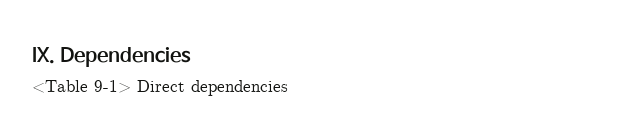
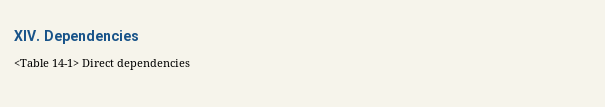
[32,47,55,64] IX. -> [14,30,40,41] XIV.
[94,80,131,93] 9-1> -> [52,59,79,67] 14-1>

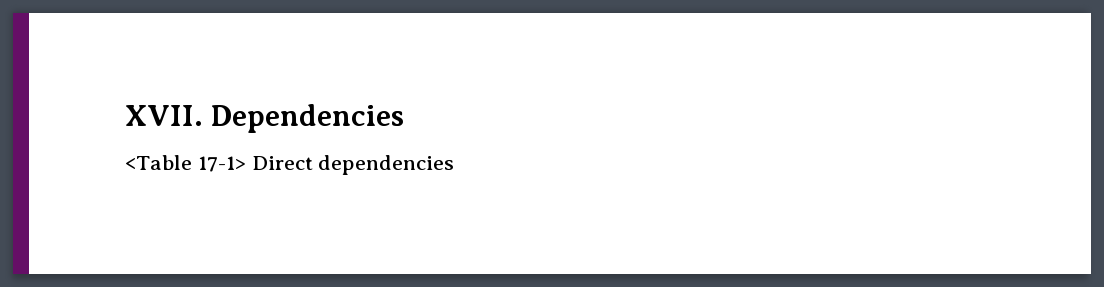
[14,30,40,41] XIV. -> [125,105,203,126] XVII.
[52,59,79,67] 14-1> -> [197,156,246,172] 17-1>

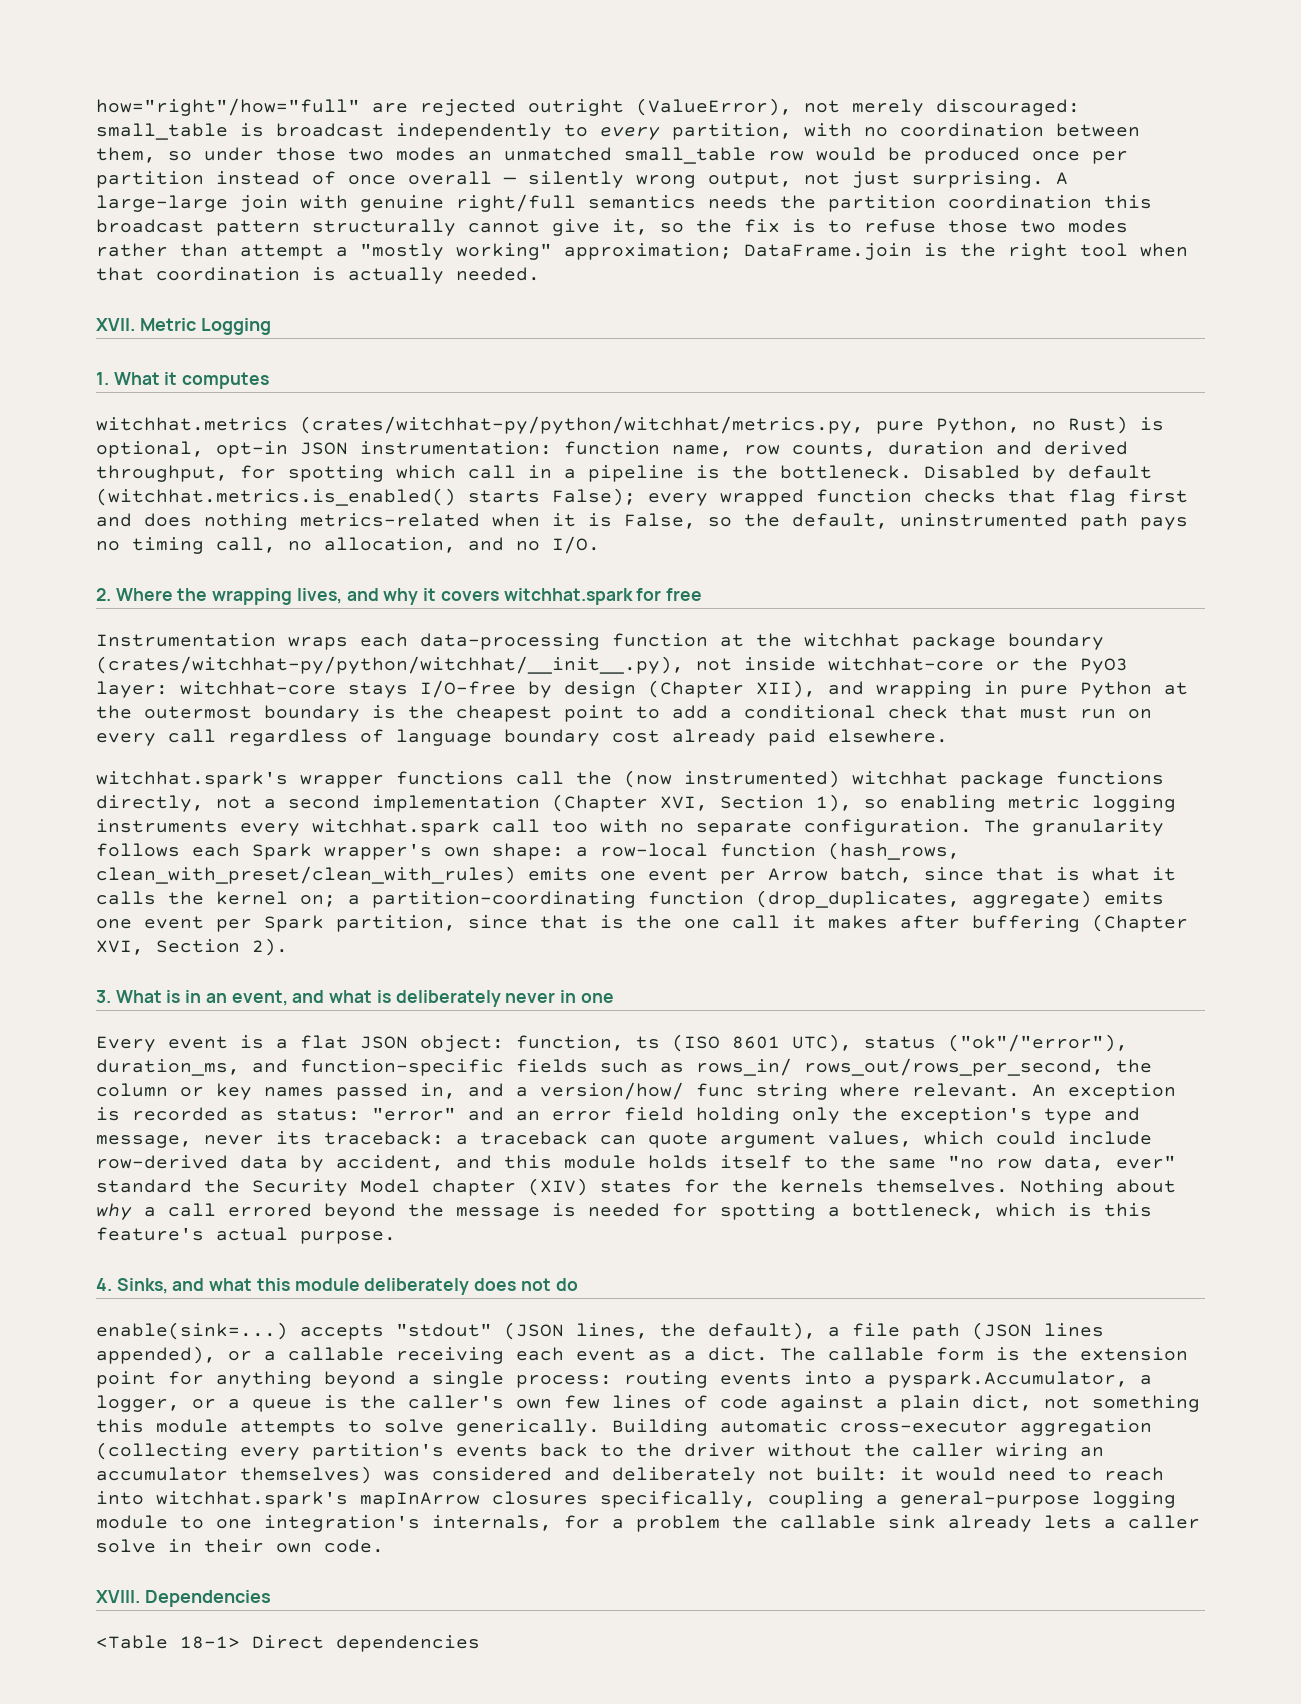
[125,105,203,126] XVII. -> [96,98,1080,116] [96,123,1140,140] [96,147,1128,164] [96,171,1068,188] [96,194,1152,212] [96,219,1128,236] [96,243,1188,260] [96,267,540,284] [96,318,271,335] [96,372,270,389] [96,416,1164,434] [96,441,1128,458] [96,465,1152,482] [96,488,1188,506] [96,513,1188,530] [96,536,600,554] [96,588,702,605] [96,633,1104,650] [96,656,1128,674] [96,680,1188,698] [96,705,1152,722] [96,729,948,746] [96,770,1164,788] [96,794,1176,812] [96,819,1164,836] [96,842,960,860] [96,866,1176,884] [96,890,1164,908] [96,914,1188,932] [96,938,288,956] [96,990,614,1007] [96,1034,1128,1052] [96,1058,1152,1076] [96,1082,1176,1100] [96,1107,1140,1124] [96,1131,1152,1148] [96,1155,1176,1172] [96,1178,1176,1196] [96,1203,1152,1220] [96,1227,396,1244] [96,1278,578,1295] [96,1322,1104,1340] [96,1346,1188,1364] [96,1371,1152,1388] [96,1395,1200,1412] [96,1419,1152,1436] [96,1442,1104,1460] [96,1466,1164,1484] [96,1491,1176,1508] [96,1515,1200,1532] [96,1539,384,1553] [96,1590,140,1603] how="right"/how="full" are rejected outright (ValueError), not merely discouraged: small_table is broadcast independently to every partition, with no coordination between them, so under those two modes an unmatched small_table row would be produced once per partition instead of once overall — silently wrong output, not just surprising. A large-large join with genuine right/full semantics needs the partition coordination this broadcast pattern structurally cannot give it, so the fix is to refuse those two modes rather than attempt a "mostly working" approximation; DataFrame.join is the right tool when that coordination is actually needed. // XVII. Metric Logging // 1. What it computes // witchhat.metrics (crates/witchhat-py/python/witchhat/metrics.py, pure Python, no Rust) is optional, opt-in JSON instrumentation: function name, row counts, duration and derived throughput, for spotting which call in a pipeline is the bottleneck. Disabled by default (witchhat.metrics.is_enabled() starts False); every wrapped function checks that flag first and does nothing metrics-related when it is False, so the default, uninstrumented path pays no timing call, no allocation, and no I/O. // 2. Where the wrapping lives, and why it covers witchhat.spark for free // Instrumentation wraps each data-processing function at the witchhat package boundary (crates/witchhat-py/python/witchhat/__init__.py), not inside witchhat-core or the PyO3 layer: witchhat-core stays I/O-free by design (Chapter XII), and wrapping in pure Python at the outermost boundary is the cheapest point to add a conditional check that must run on every call regardless of language boundary cost already paid elsewhere. // witchhat.spark's wrapper functions call the (now instrumented) witchhat package functions directly, not a second implementation (Chapter XVI, Section 1), so enabling metric logging instruments every witchhat.spark call too with no separate configuration. The granularity follows each Spark wrapper's own shape: a row-local function (hash_rows, clean_with_preset/clean_with_rules) emits one event per Arrow batch, since that is what it calls the kernel on; a partition-coordinating function (drop_duplicates, aggregate) emits one event per Spark partition, since that is the one call it makes after buffering (Chapter XVI, Section 2). // 3. What is in an event, and what is deliberately never in one // Every event is a flat JSON object: function, ts (ISO 8601 UTC), status ("ok"/"error"), duration_ms, and function-specific fields such as rows_in/ rows_out/rows_per_second, the column or key names passed in, and a version/how/ func string where relevant. An exception is recorded as status: "error" and an error field holding only the exception's type and message, never its traceback: a traceback can quote argument values, which could include row-derived data by accident, and this module holds itself to the same "no row data, ever" standard the Security Model chapter (XIV) states for the kernels themselves. Nothing about why a call errored beyond the message is needed for spotting a bottleneck, which is this feature's actual purpose. // 4. Sinks, and what this module deliberately does not do // enable(sink=...) accepts "stdout" (JSON lines, the default), a file path (JSON lines appended), or a callable receiving each event as a dict. The callable form is the extension point for anything beyond a single process: routing events into a pyspark.Accumulator, a logger, or a queue is the caller's own few lines of code against a plain dict, not something this module attempts to solve generically. Building automatic cross-executor aggregation (collecting every partition's events back to the driver without the caller wiring an accumulator themselves) was considered and deliberately not built: it would need to reach into witchhat.spark's mapInArrow closures specifically, coupling a general-purpose logging module to one integration's internals, for a problem the callable sink already lets a caller solve in their own code. // XVIII.
[197,156,246,172] 17-1> -> [180,1636,240,1649] 18-1>

